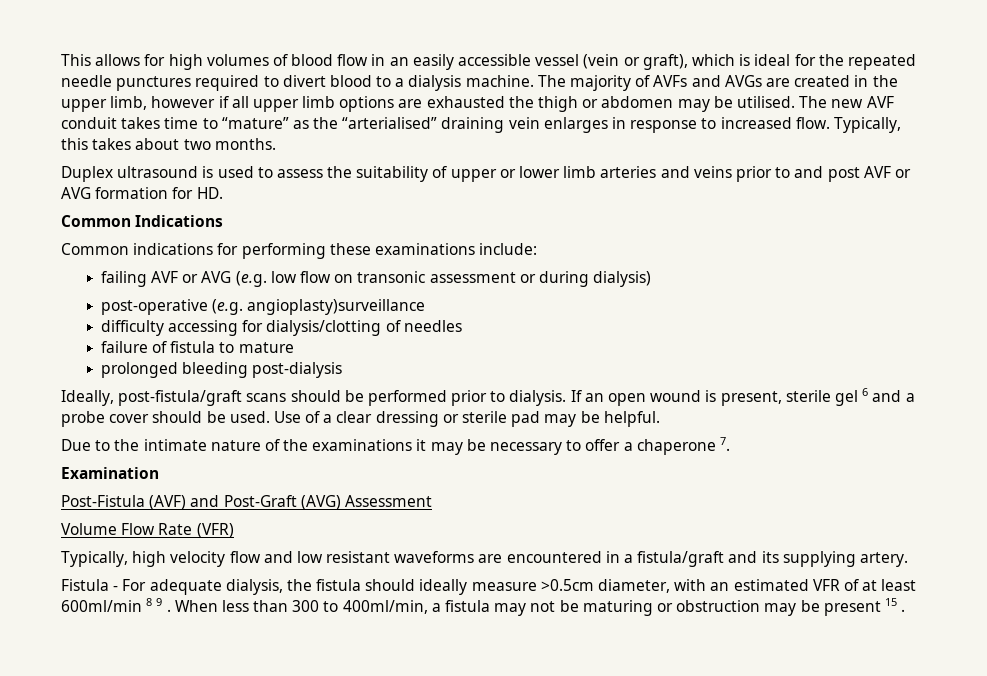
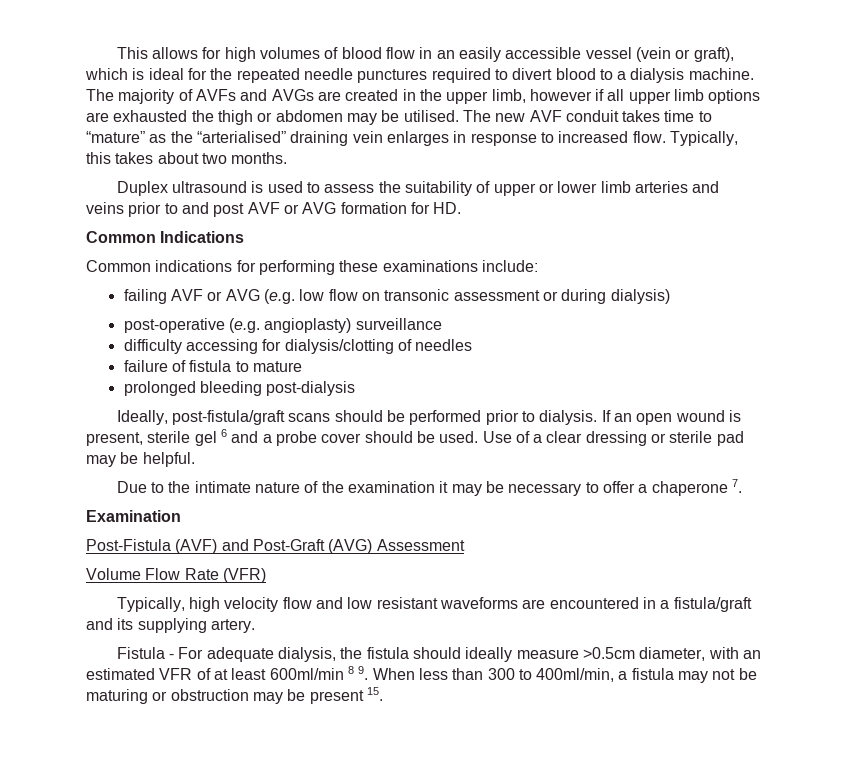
[247,299,426,315] angioplasty)surveillance -> [264,318,442,333] angioplasty) surveillance
[312,439,413,451] examinations -> [347,481,435,493] examination
[156,598,163,606] [166,609,171,612] 9 . -> [358,666,369,680] 9.
[884,598,897,606] [901,609,906,612] 15 . -> [366,687,383,701] 15.

